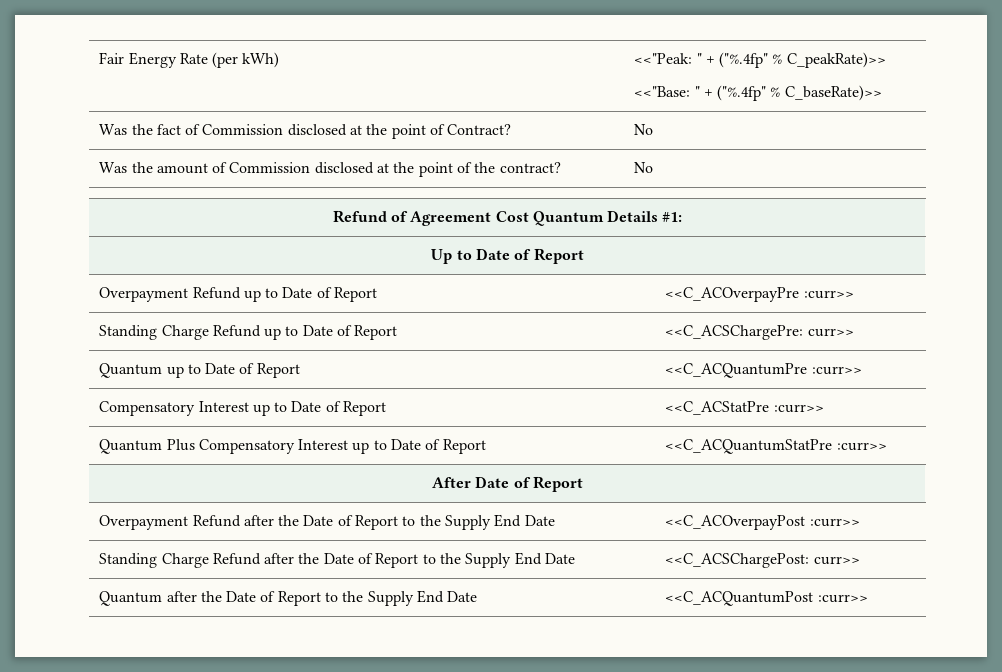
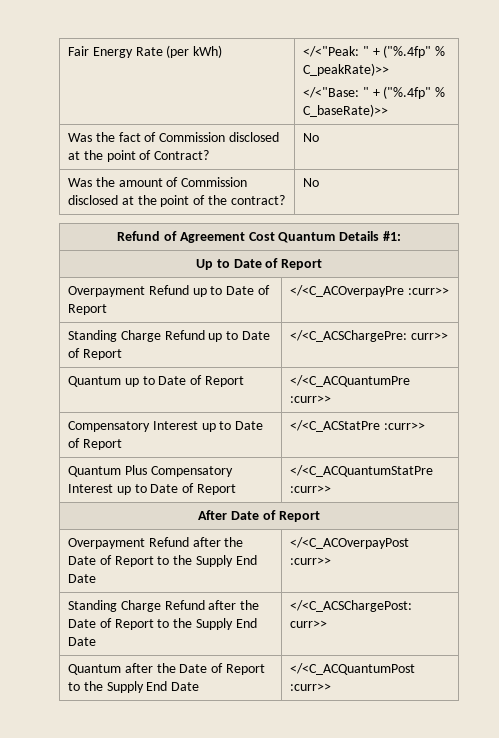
[634,53,693,64] <<"Peak: -> [303,46,360,57] </<"Peak:
[634,86,691,97] <<"Base: -> [303,87,360,98] </<"Base:
[665,287,800,302] <<C_ACOverpayPre -> [290,285,405,297] </<C_ACOverpayPre
[665,325,804,340] <<C_ACSChargePre: -> [290,330,408,342] </<C_ACSChargePre:
[665,363,808,378] <<C_ACQuantumPre -> [290,375,411,387] </<C_ACQuantumPre
[665,401,770,415] <<C_ACStatPre -> [290,420,381,432] </<C_ACStatPre
[665,439,833,454] <<C_ACQuantumStatPre -> [290,465,434,477] </<C_ACQuantumStatPre
[665,515,806,530] <<C_ACOverpayPost -> [290,537,410,549] </<C_ACOverpayPost
[665,553,810,568] <<C_ACSChargePost: -> [290,600,413,612] </<C_ACSChargePost:
[665,591,814,606] <<C_ACQuantumPost -> [290,663,416,675] </<C_ACQuantumPost

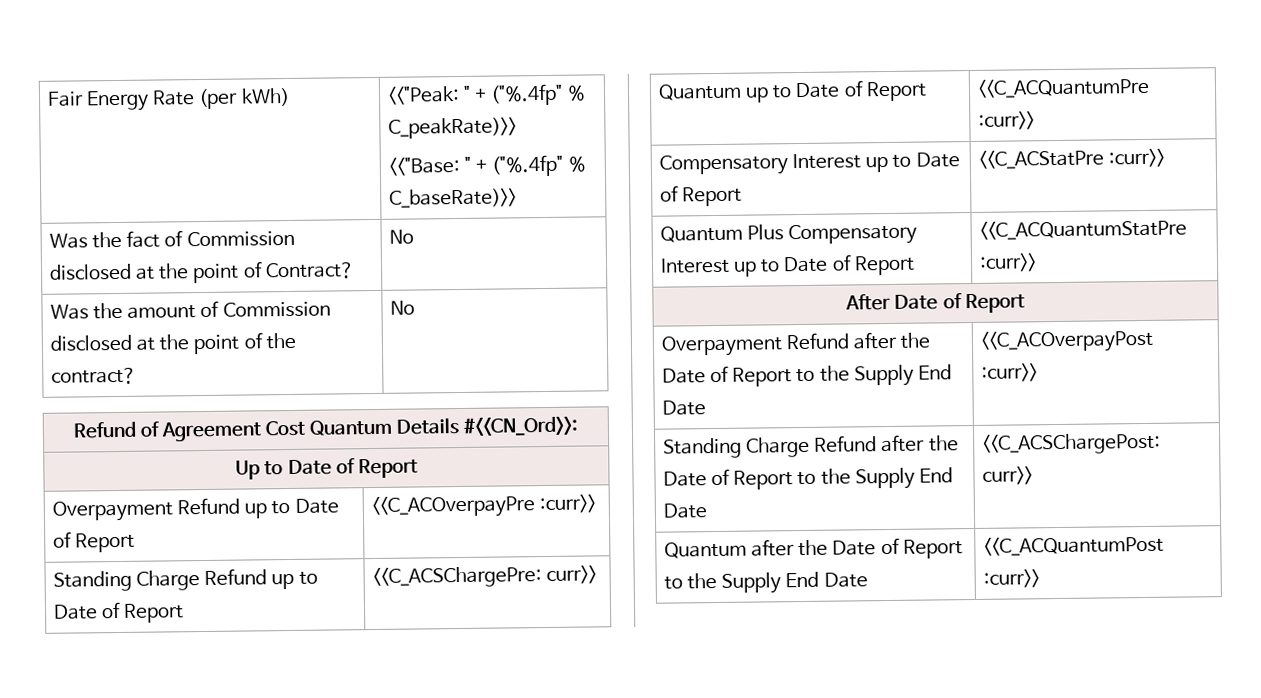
[303,46,360,57] </<"Peak: -> [387,85,461,105] <<"Peak:
[303,87,360,98] </<"Base: -> [388,156,461,176] <<"Base:
[382,231,401,241] #1: -> [463,415,579,436] #<<CN_Ord>>:
[290,285,405,297] </<C_ACOverpayPre -> [371,495,536,519] <<C_ACOverpayPre
[290,330,408,342] </<C_ACSChargePre: -> [372,566,543,589] <<C_ACSChargePre:
[290,375,411,387] </<C_ACQuantumPre -> [977,77,1151,98] <<C_ACQuantumPre
[290,420,381,432] </<C_ACStatPre -> [978,149,1105,169] <<C_ACStatPre
[290,465,434,477] </<C_ACQuantumStatPre -> [979,219,1188,240] <<C_ACQuantumStatPre
[290,537,410,549] </<C_ACOverpayPost -> [980,329,1155,353] <<C_ACOverpayPost
[290,600,413,612] </<C_ACSChargePost: -> [982,432,1162,455] <<C_ACSChargePost:
[290,663,416,675] </<C_ACQuantumPost -> [983,535,1165,556] <<C_ACQuantumPost

